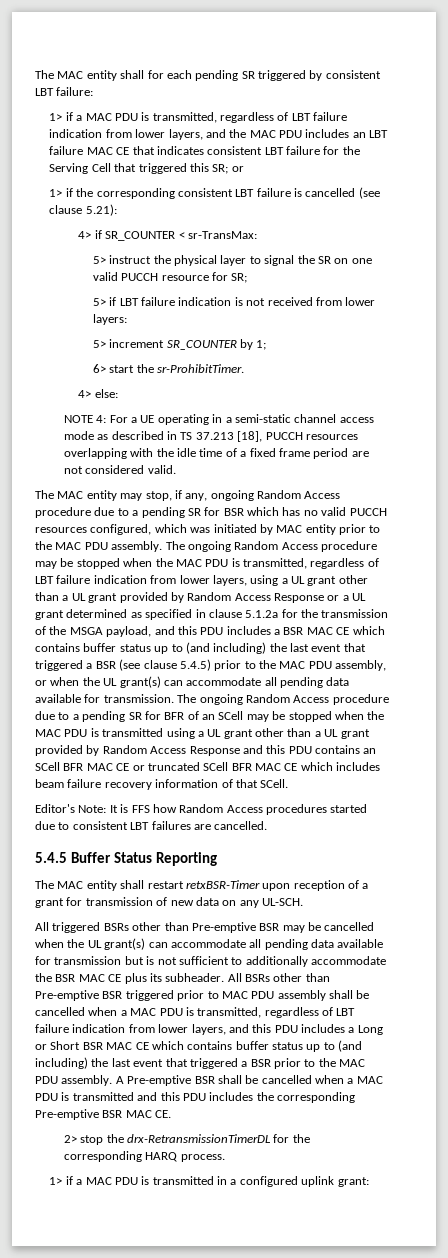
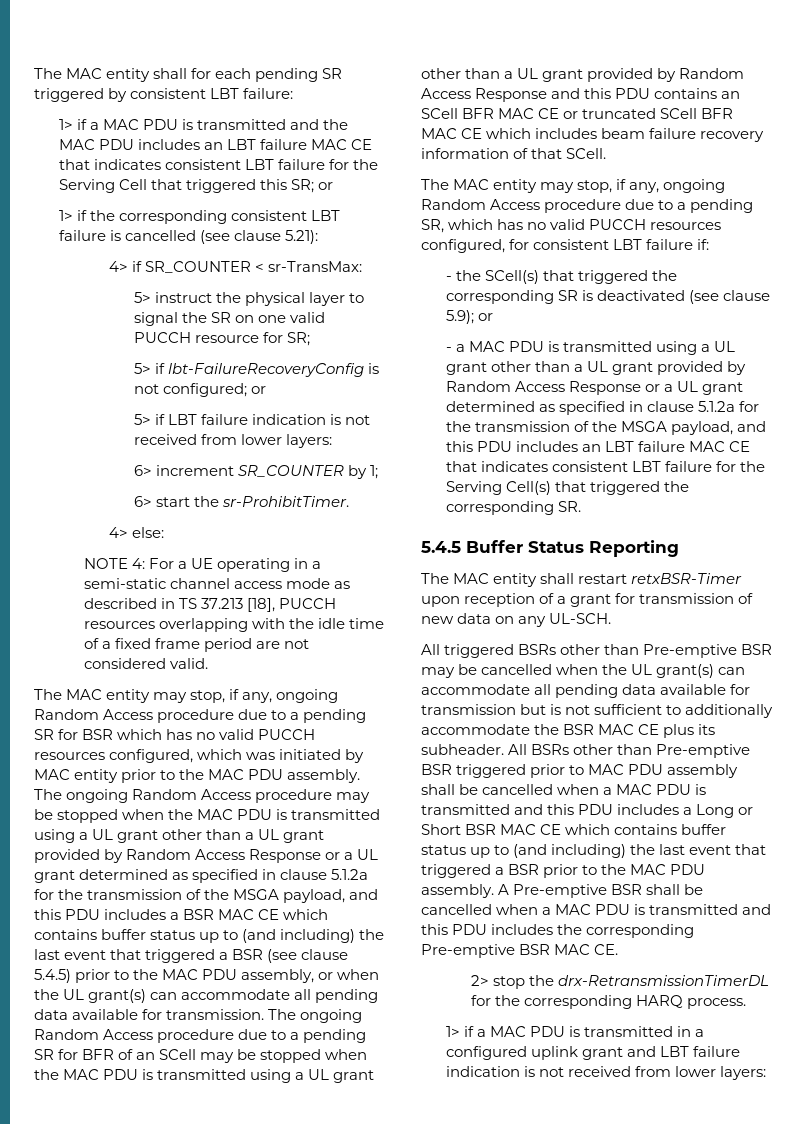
[152,112,348,123] [49,129,203,140] transmitted, regardless of LBT failure indication from lower layers, -> [197,119,287,130] transmitted
(248, 278) none -> [134,363,380,377] [134,383,267,397] // 5> if lbt-FailureRecoveryConfig is not configured; or
[92,340,106,348] 5> -> [134,465,153,476] 6>
[243,558,379,569] [35,575,247,586] transmitted, regardless of LBT failure indication from lower layers, -> [291,809,381,820] transmitted
[35,804,368,815] [35,821,268,830] Editor's Note: It is FFS how Random Access procedures started due to consistent LBT failures are cancelled. -> [421,179,726,193] [421,199,754,213] [421,219,722,233] [421,239,710,253] [446,270,678,284] [446,290,771,304] [446,310,494,324] [446,341,736,355] [446,361,747,375] [446,381,744,395] [446,401,760,415] [446,421,767,435] [446,441,751,452] [446,461,766,472] [446,481,690,495] [446,501,582,515] The MAC entity may stop, if any, ongoing Random Access procedure due to a pending SR, which has no valid PUCCH resources configured, for consistent LBT failure if: // - the SCell(s) that triggered the corresponding SR is deactivated (see clause 5.9); or // - a MAC PDU is transmitted using a UL grant other than a UL grant provided by Random Access Response or a UL grant determined as specified in clause 5.1.2a for the transmission of the MSGA payload, and this PDU includes an LBT failure MAC CE that indicates consistent LBT failure for the Serving Cell(s) that triggered the corresponding SR.
[197,1007,356,1018] [35,1024,226,1035] transmitted, regardless of LBT failure indication from lower layers, -> [421,804,510,815] transmitted
[337,1177,369,1187] grant: -> [582,1046,741,1060] [446,1066,767,1080] grant and LBT failure indication is not received from lower layers:

